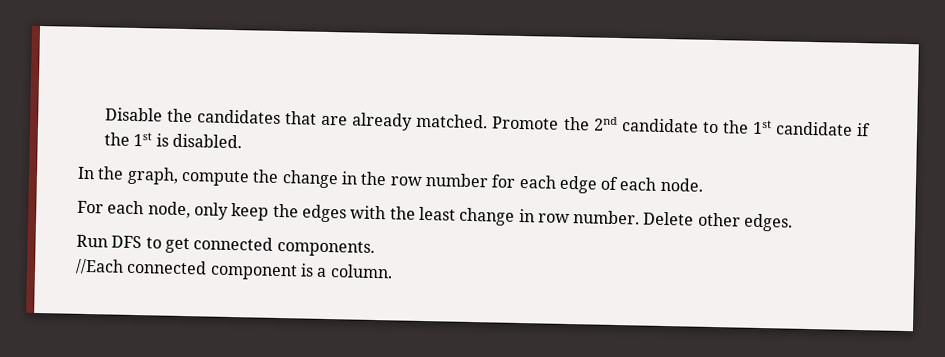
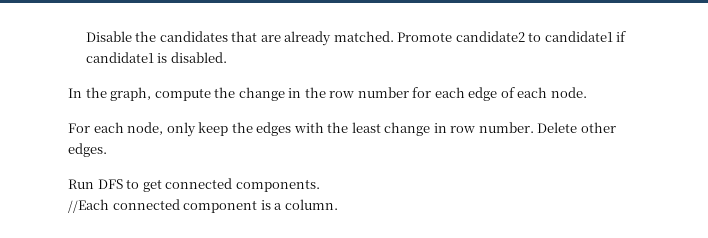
[563,116,872,137] [103,131,153,147] the 2nd candidate to the 1st candidate if the 1st -> [455,31,627,42] [85,52,154,63] candidate2 to candidate1 if candidate1

